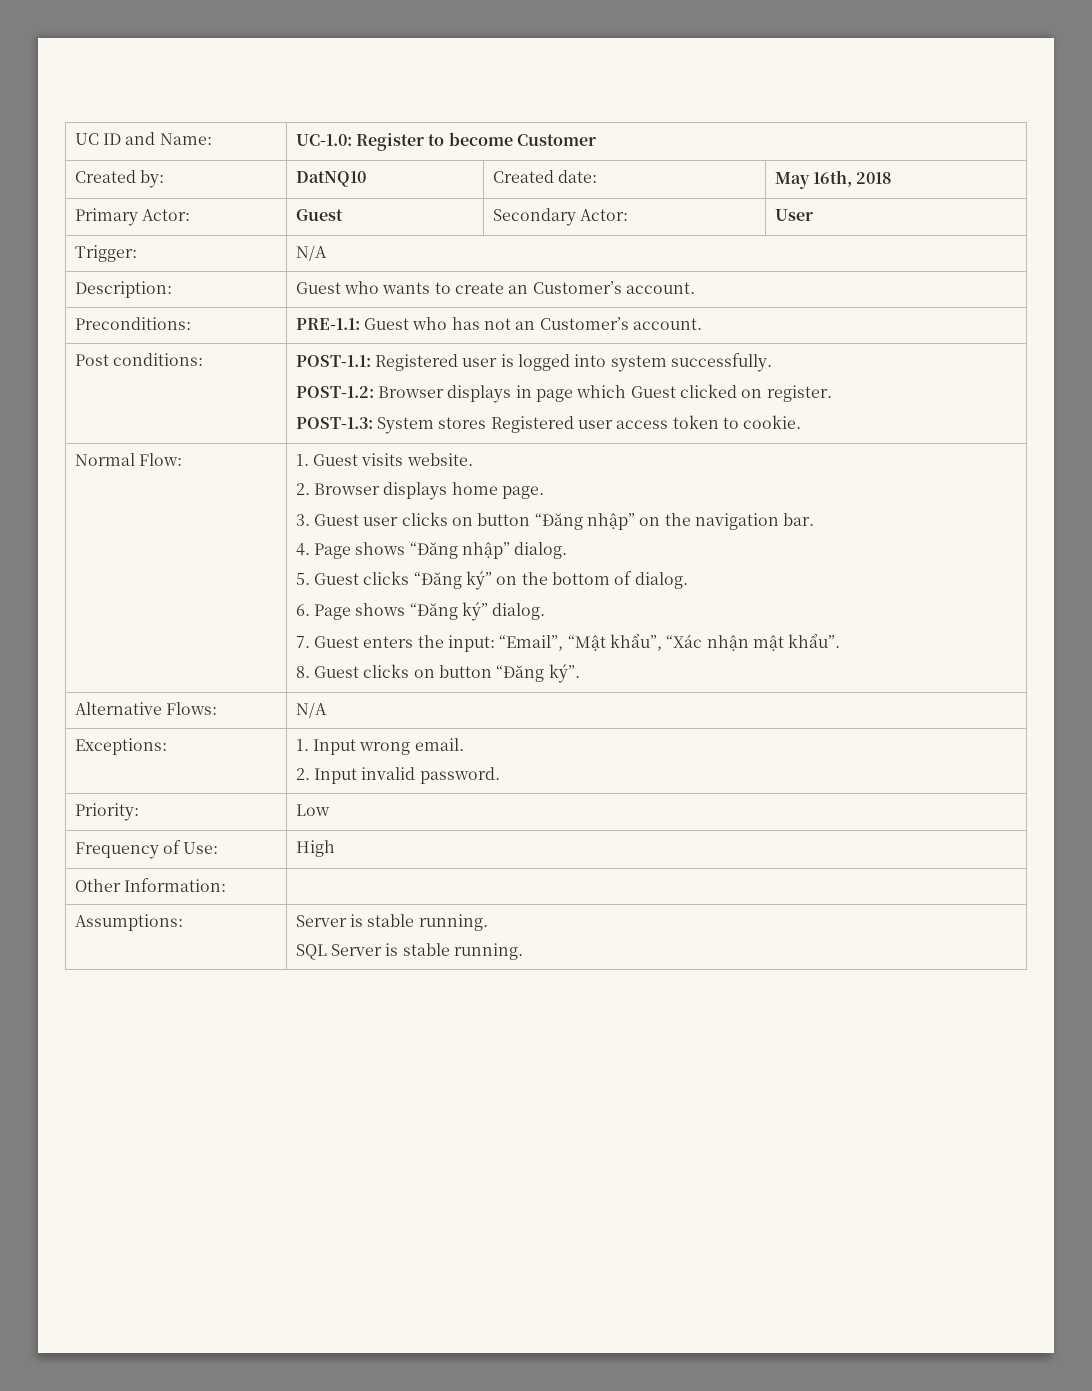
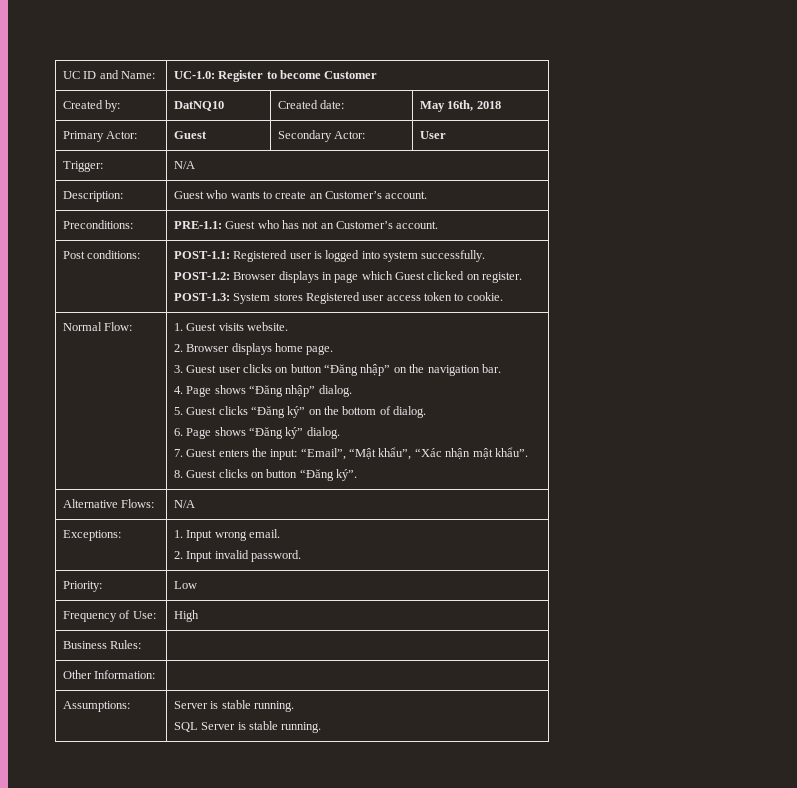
(335, 848) none -> [62,640,142,649] // Business Rules: |

